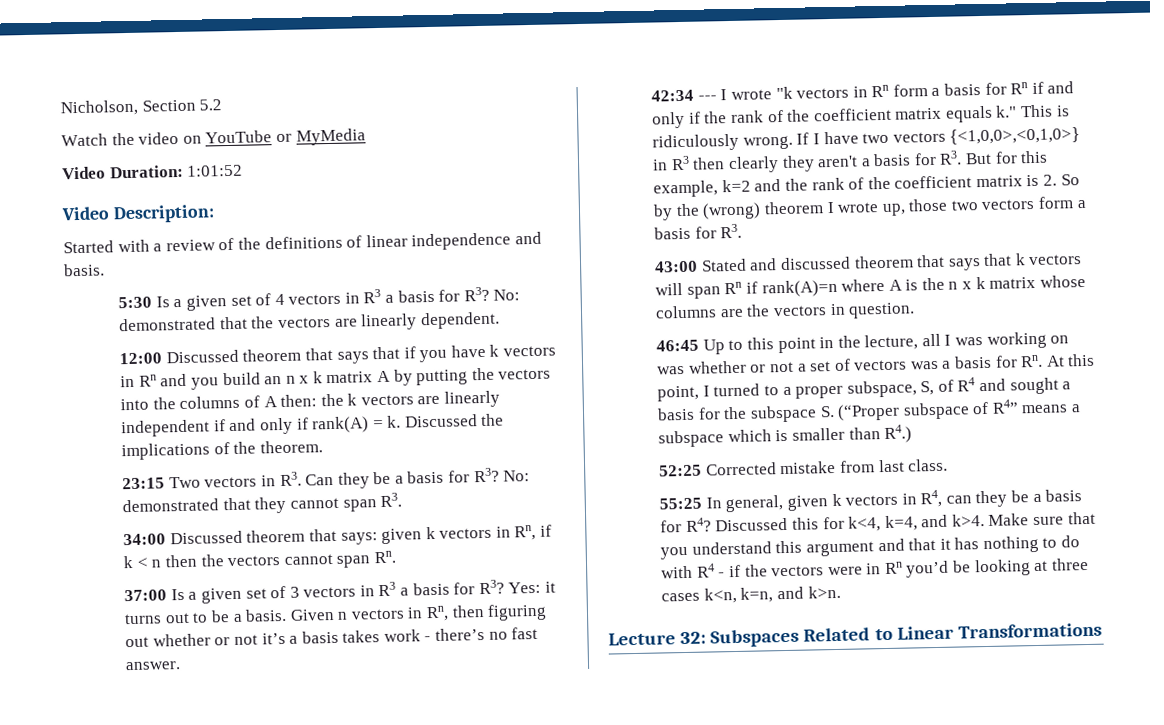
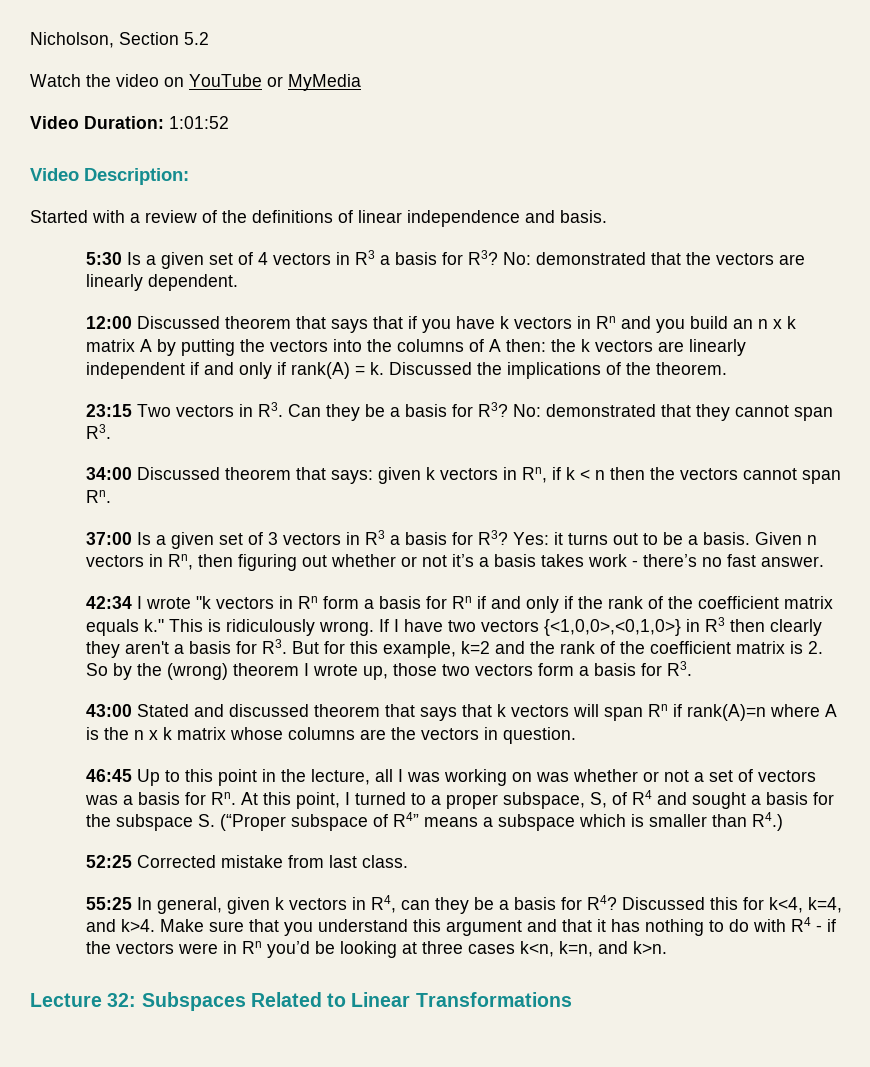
[697,95,717,101] --- -> (132, 602) none

